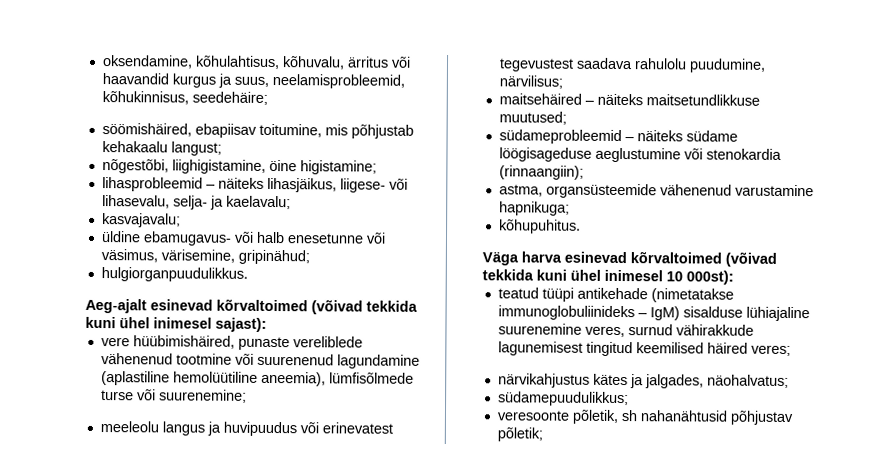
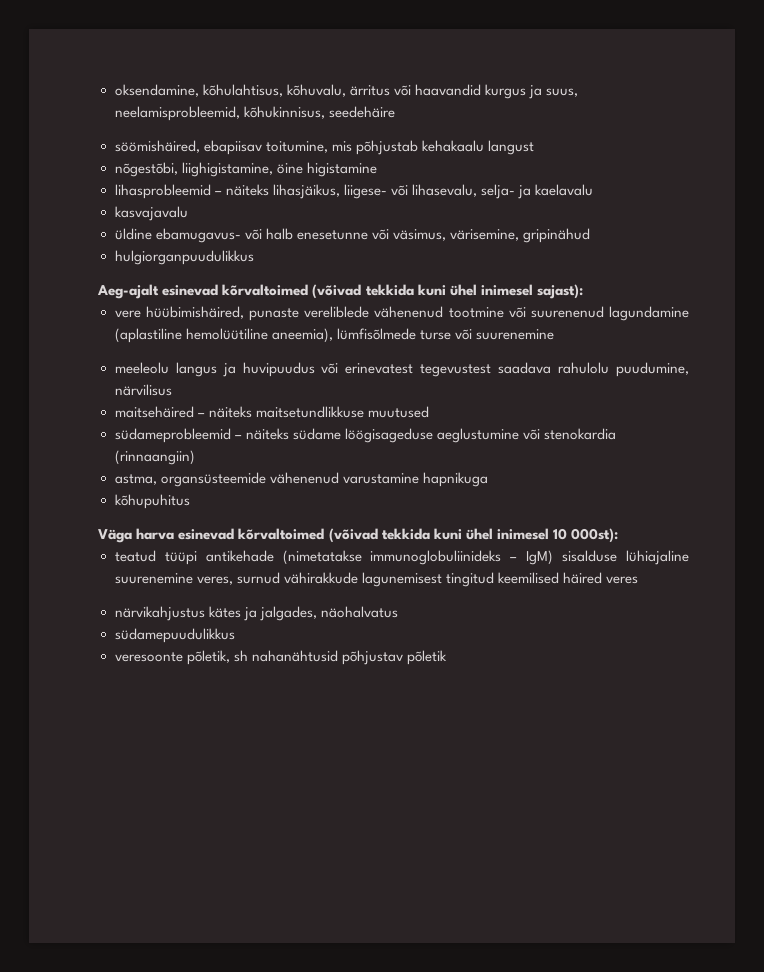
[192,91,269,105] seedehäire; -> [328,106,395,118] seedehäire
[171,141,223,156] langust; -> [488,140,535,155] langust
[300,160,378,175] higistamine; -> [306,162,377,177] higistamine
[226,195,292,210] [102,213,182,228] kaelavalu; // kasvajavalu; -> [535,184,594,196] [114,206,188,221] kaelavalu // kasvajavalu
[238,249,311,265] [101,267,249,282] gripinähud; // hulgiorganpuudulikkus. -> [523,228,591,243] [114,250,254,265] gripinähud // hulgiorganpuudulikkus
[159,389,248,403] suurenemine; -> [476,329,555,340] suurenemine
[499,75,564,89] närvilisus; -> [114,384,172,396] närvilisus
[499,111,568,125] muutused; -> [367,406,429,418] muutused
[499,165,585,180] (rinnaangiin); -> [114,450,195,465] (rinnaangiin)
[499,201,571,216] [499,219,582,234] hapnikuga; // kõhupuhitus. -> [422,472,488,487] [114,494,190,509] hapnikuga // kõhupuhitus
[751,344,792,356] veres; -> [606,576,639,584] veres
[707,374,790,388] [498,391,630,407] näohalvatus; // südamepuudulikkus; -> [320,606,398,618] [114,628,235,643] näohalvatus // südamepuudulikkus
[497,427,544,442] põletik; -> [407,650,448,665] põletik

